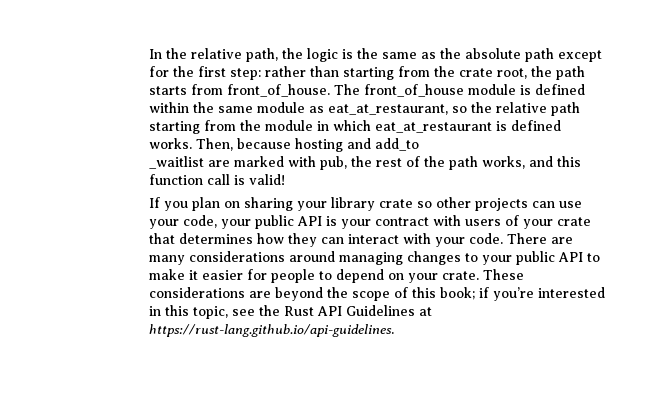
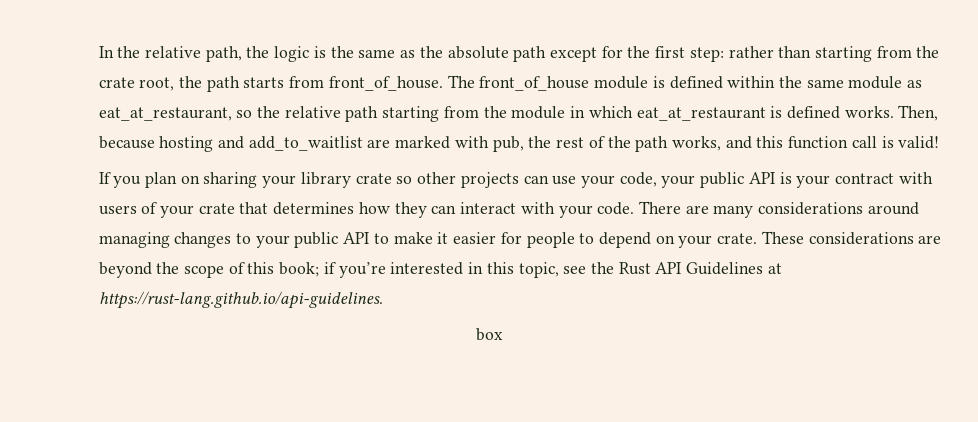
[374,138,419,151] [148,156,204,169] add_to // _waitlist -> [248,136,363,151] add_to_waitlist
(394, 330) none -> [475,328,503,341] // box

